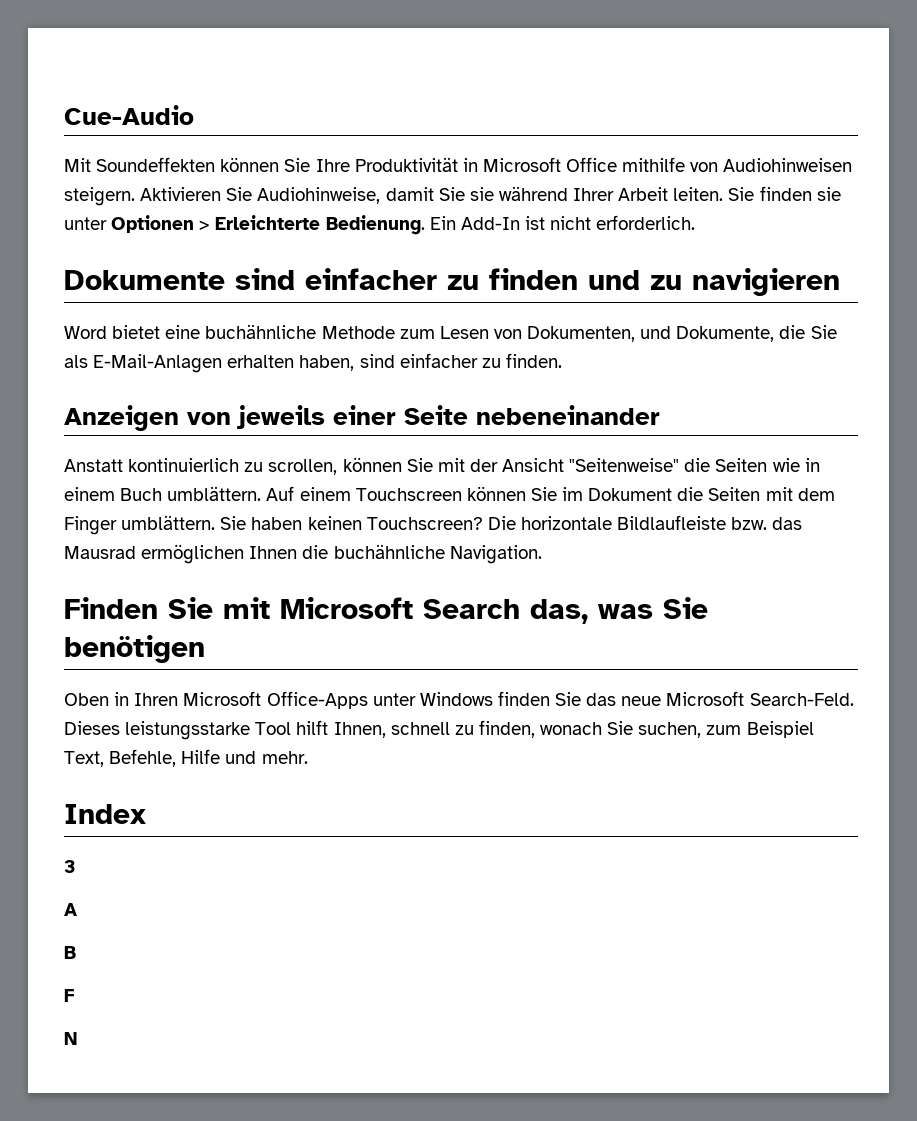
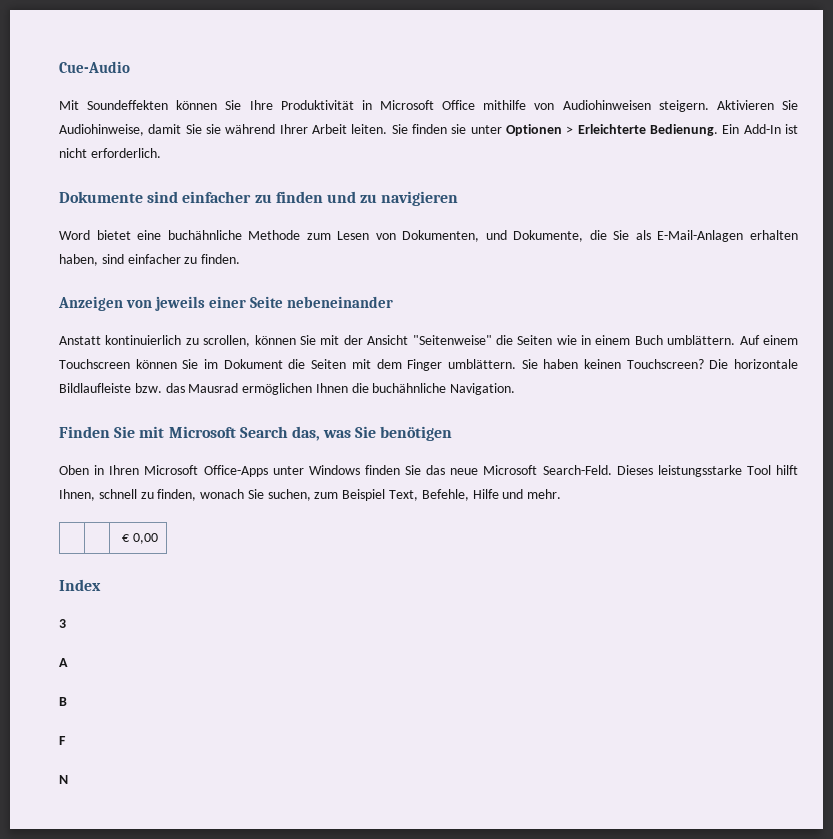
(308, 757) none -> [121,533,158,544] // | | € 0,00

